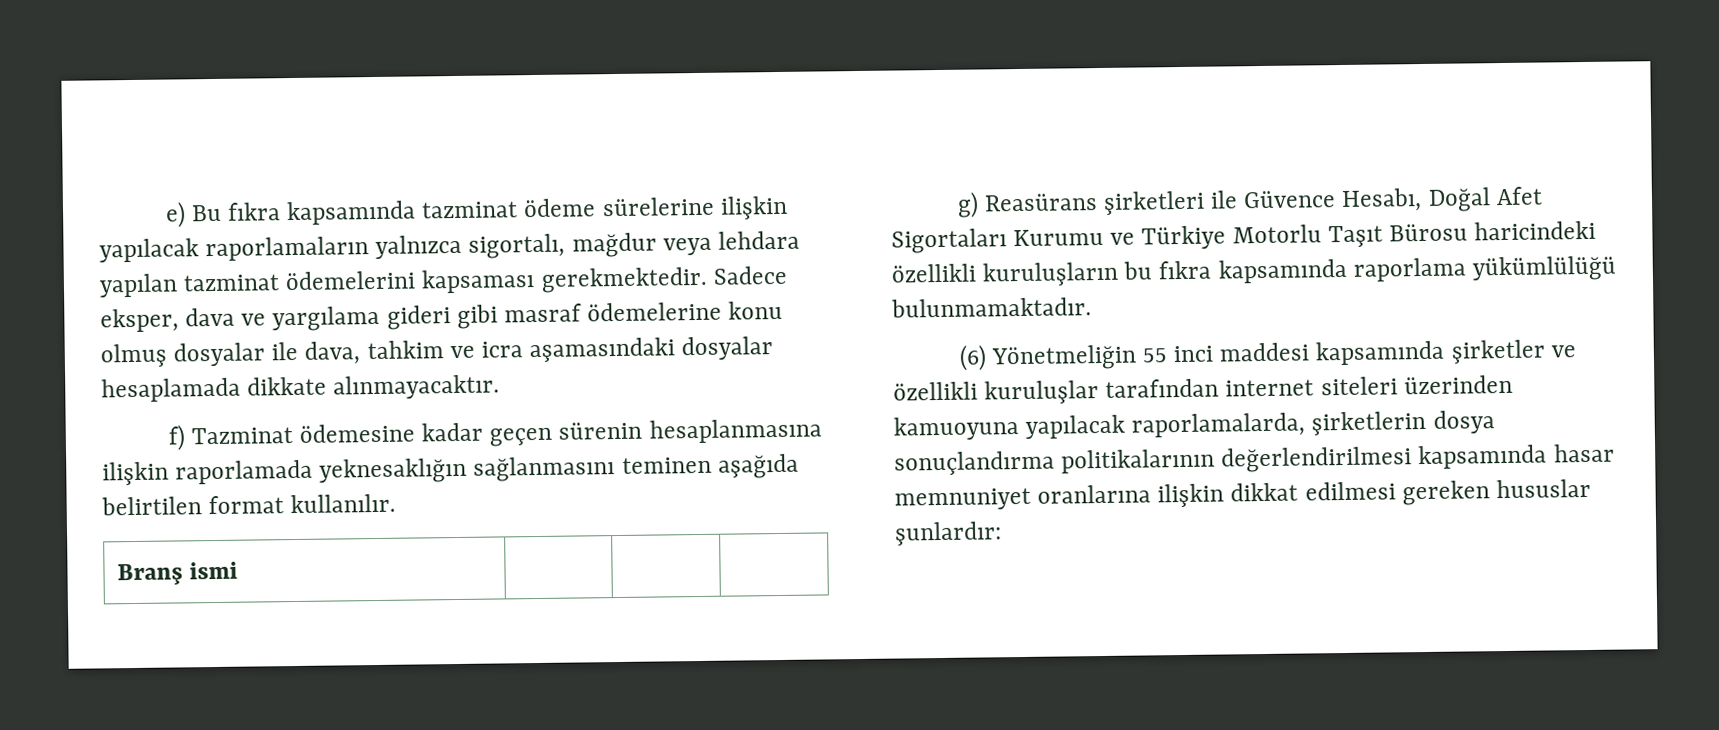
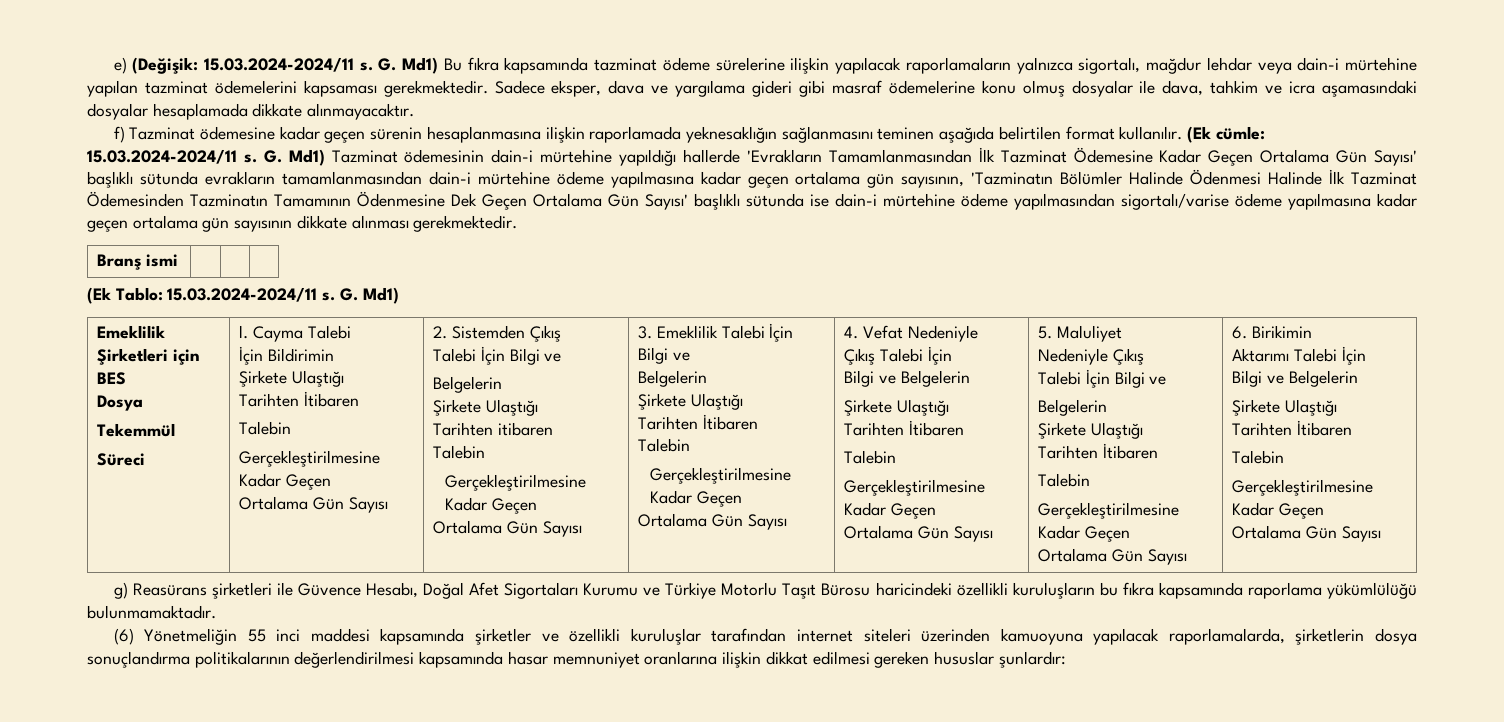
(186, 214) none -> [132,57,439,74] (Değişik: 15.03.2024-2024/11 s. G. Md1)
[662,230,800,256] veya lehdara -> [1206,57,1417,74] lehdar veya dain-i mürtehine
[116,561,238,586] // Branş ismi | | | -> [1187,126,1265,143] [87,147,1418,166] [87,169,1418,188] [87,191,1417,210] [87,215,518,232] [97,254,179,270] [87,287,399,304] [97,325,166,339] [97,348,201,365] [97,372,127,385] [97,395,144,411] [97,423,176,437] [97,453,146,466] [239,325,351,342] [239,346,335,365] [239,370,345,387] [239,391,360,407] [239,421,292,435] [239,450,381,467] [239,473,332,490] [239,496,388,513] [433,325,561,342] [433,346,562,365] [433,376,503,393] [433,399,539,416] [433,422,554,436] [433,445,486,459] [445,474,587,491] [445,497,537,514] [433,520,582,537] [638,323,794,342] [638,347,691,364] [638,370,708,387] [638,393,744,410] [638,414,759,430] [638,438,691,452] [650,467,792,484] [650,490,742,507] [638,513,787,530] [844,325,978,342] [844,346,952,365] [844,370,970,387] [844,399,950,416] [844,420,965,436] [844,450,897,464] [844,479,986,496] [844,502,937,519] [844,525,993,542] [1038,325,1123,342] [1038,348,1145,365] [1038,369,1167,388] [1038,399,1108,416] [1038,422,1144,439] [1038,443,1159,459] [1038,473,1091,487] [1038,502,1180,519] [1038,525,1131,542] [1038,548,1187,565] [1232,325,1313,339] [1232,346,1366,365] [1232,370,1358,387] [1232,399,1338,416] [1232,420,1353,436] [1232,450,1285,464] [1232,479,1374,496] [1232,502,1325,519] [1232,525,1381,542] (Ek cümle: 15.03.2024-2024/11 s. G. Md1) Tazminat ödemesinin dain-i mürtehine yapıldığı hallerde 'Evrakların Tamamlanmasından İlk Tazminat Ödemesine Kadar Geçen Ortalama Gün Sayısı' başlıklı sütunda evrakların tamamlanmasından dain-i mürtehine ödeme yapılmasına kadar geçen ortalama gün sayısının, 'Tazminatın Bölümler Halinde Ödenmesi Halinde İlk Tazminat Ödemesinden Tazminatın Tamamının Ödenmesine Dek Geçen Ortalama Gün Sayısı' başlıklı sütunda ise dain-i mürtehine ödeme yapılmasından sigortalı/varise ödeme yapılmasına kadar geçen ortalama gün sayısının dikkate alınması gerekmektedir. // Branş ismi | | | // (Ek Tablo: 15.03.2024-2024/11 s. G. Md1) // Emeklilik Şirketleri için BES // Dosya // Tekemmül // Süreci | l. Cayma Talebi // İçin Bildirimin // Şirkete Ulaştığı // Tarihten İtibaren // Talebin // Gerçekleştirilmesine Kadar Geçen // Ortalama Gün Sayısı | 2. Sistemden Çıkış // Talebi İçin Bilgi ve // Belgelerin // Şirkete Ulaştığı // Tarihten itibaren // Talebin // Gerçekleştirilmesine Kadar Geçen // Ortalama Gün Sayısı | 3. Emeklilik Talebi İçin Bilgi ve // Belgelerin // Şirkete Ulaştığı // Tarihten İtibaren // Talebin // Gerçekleştirilmesine Kadar Geçen // Ortalama Gün Sayısı | 4. Vefat Nedeniyle // Çıkış Talebi İçin // Bilgi ve Belgelerin // Şirkete Ulaştığı // Tarihten İtibaren // Talebin // Gerçekleştirilmesine Kadar Geçen // Ortalama Gün Sayısı | 5. Maluliyet // Nedeniyle Çıkış // Talebi İçin Bilgi ve // Belgelerin // Şirkete Ulaştığı // Tarihten İtibaren // Talebin // Gerçekleştirilmesine Kadar Geçen // Ortalama Gün Sayısı | 6. Birikimin // Aktarımı Talebi İçin // Bilgi ve Belgelerin // Şirkete Ulaştığı // Tarihten İtibaren // Talebin // Gerçekleştirilmesine Kadar Geçen // Ortalama Gün Sayısı

